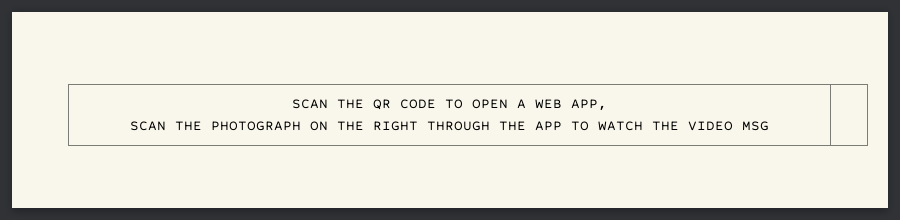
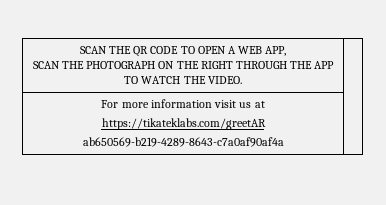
[687,121,769,131] VIDEO MSG -> [207,76,242,84] [101,99,265,108] [101,118,266,130] [82,137,284,147] VIDEO. | // For more information visit us at // https://tikateklabs.com/greetAR // ab650569-b219-4289-8643-c7a0af90af4a

